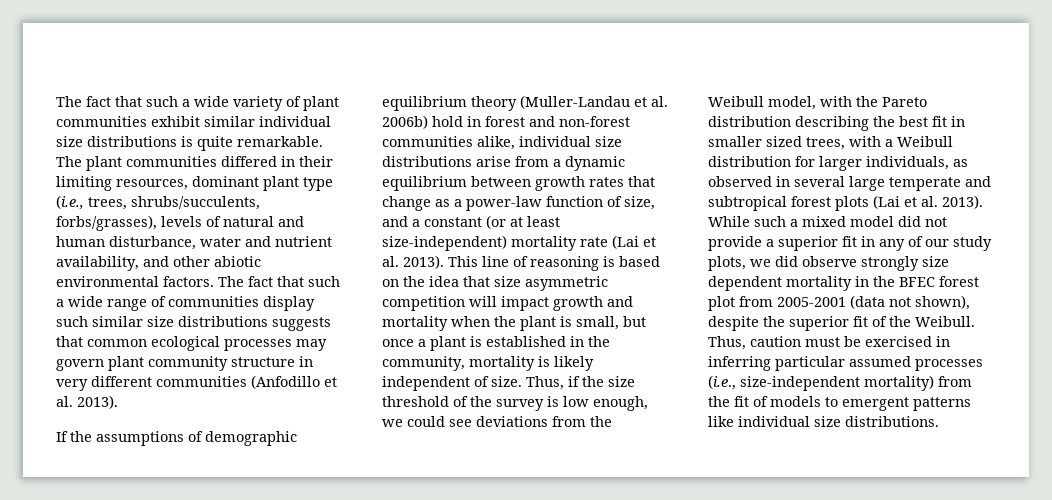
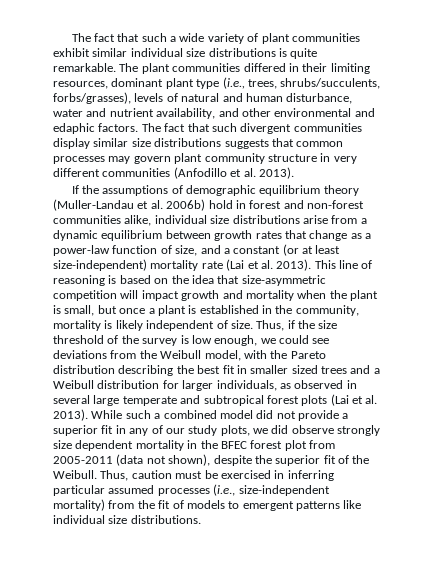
[214,256,261,267] [56,276,159,287] abiotic environmental -> [274,108,375,117] [53,123,95,134] environmental and edaphic
[56,296,166,311] a wide range of -> [240,123,292,134] divergent
[56,316,88,327] such -> (90, 143) none
[151,336,220,351] ecological -> (344, 144) none
[494,276,608,291] size asymmetric -> [241,275,326,286] size-asymmetric
[806,136,881,150] trees, with -> [321,365,371,374] trees and
[802,216,846,227] mixed -> [163,410,217,419] combined
[777,297,846,307] 2005-2001 -> [53,456,113,464] 2005-2011

